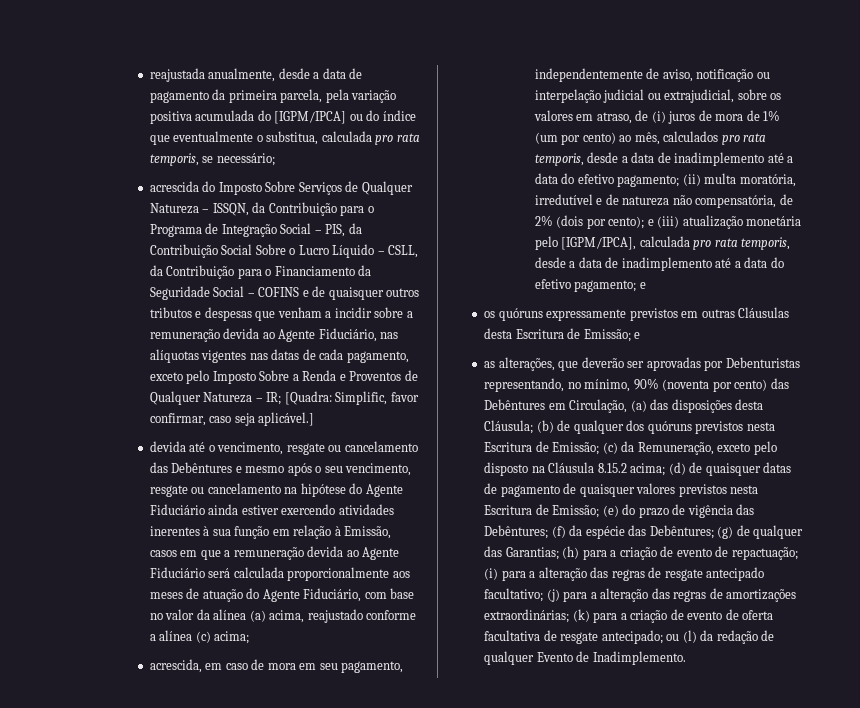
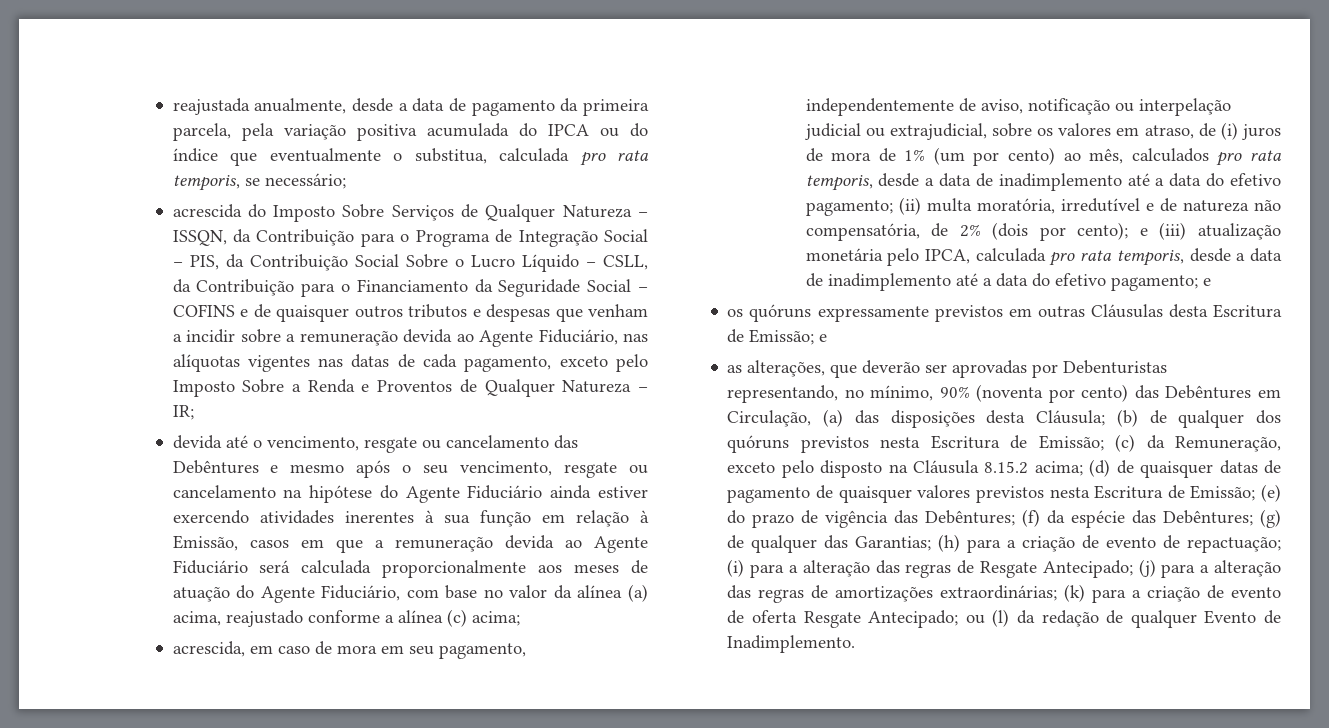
[274,111,347,124] [IGPM/IPCA] -> [547,124,589,136] IPCA
[284,391,419,405] [149,412,315,426] [Quadra: Simplific, favor confirmar, caso seja aplicável.] -> (194, 412) none
[561,237,637,250] [IGPM/IPCA], -> [924,249,970,264] IPCA,
[664,567,765,581] [484,588,544,602] resgate antecipado facultativo; -> [980,560,1133,578] Resgate Antecipado;
[484,630,663,644] facultativa de resgate antecipado; -> [803,610,959,628] Resgate Antecipado;

